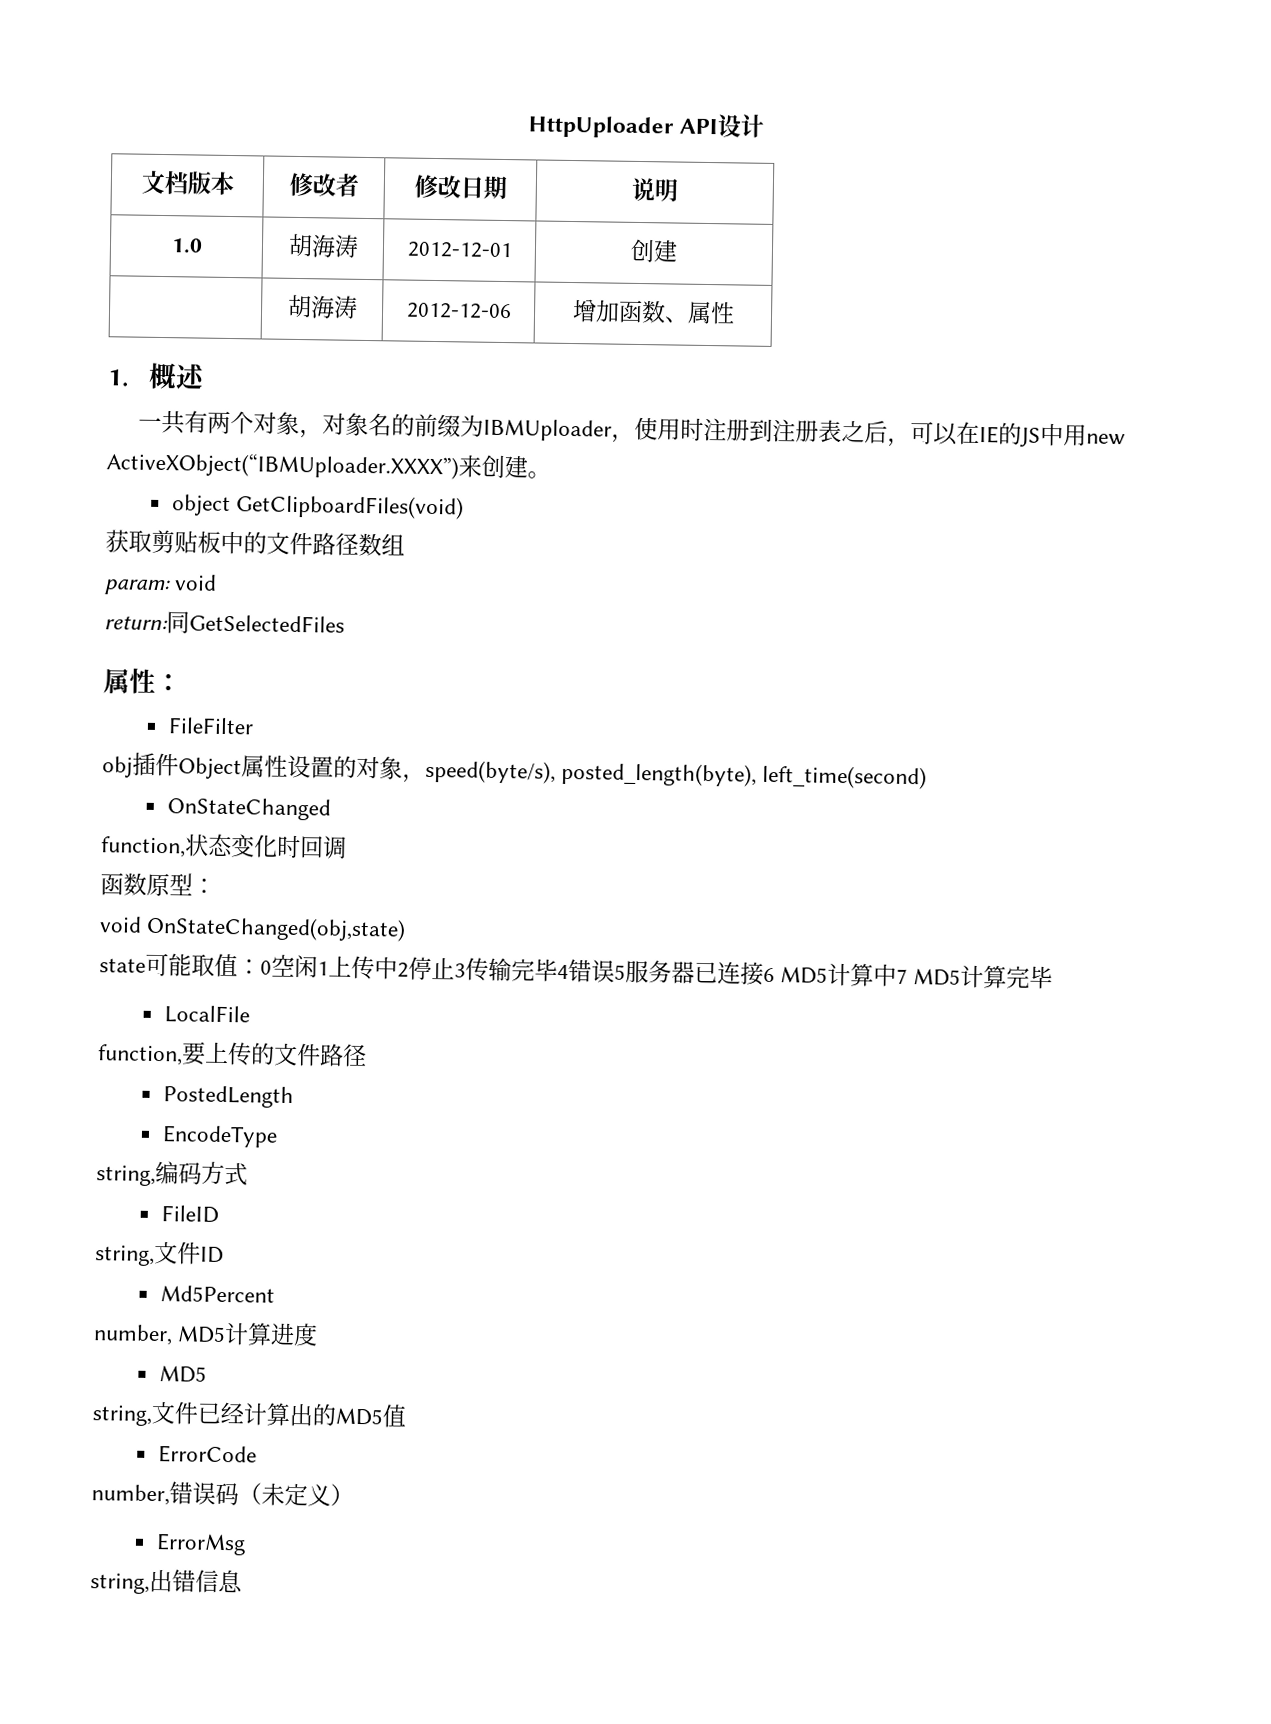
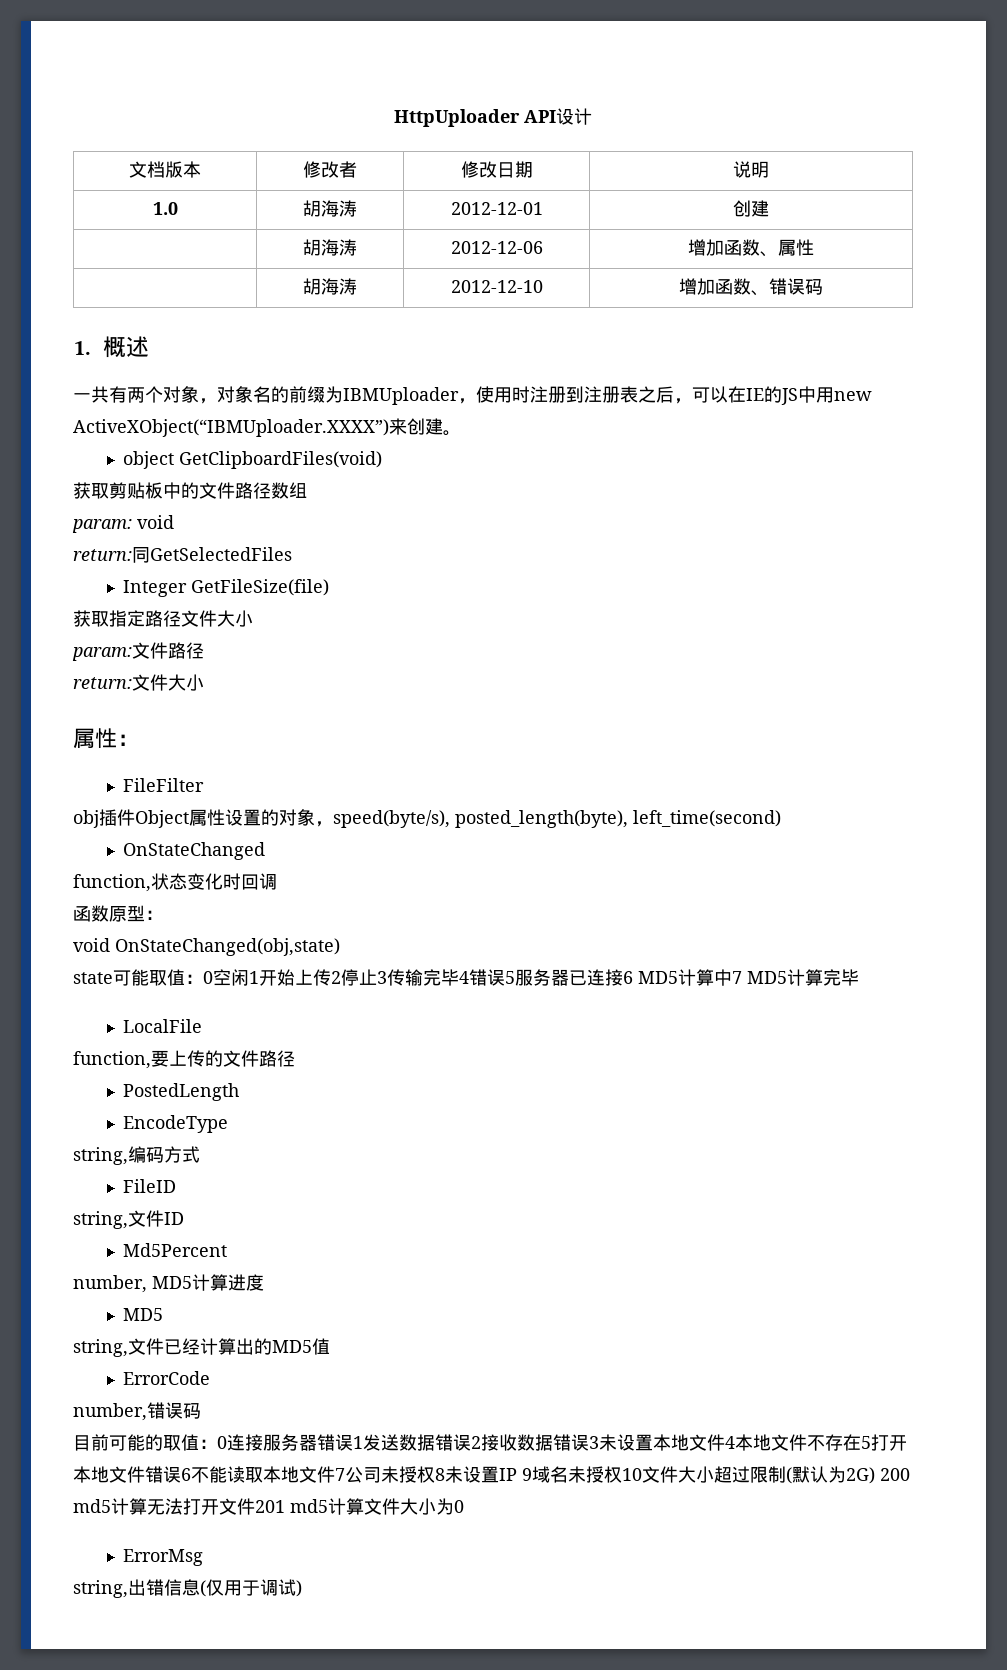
(735, 313) none -> [303,278,357,295] [450,280,543,293] [679,278,824,296] // | 胡海涛 | 2012-12-10 | 增加函数、错误码
(345, 623) none -> [122,579,329,597] [73,610,253,627] [72,642,204,661] [73,674,204,691] // Integer GetFileSize(file) // 获取指定路径文件大小 // param:文件路径 // return:文件大小
[328,955,398,980] 上传中 -> [259,969,331,986] 开始上传
[238,1482,354,1507] （未定义） -> [73,1434,907,1451] [73,1466,910,1484] [73,1498,464,1515] // 目前可能的取值：0连接服务器错误1发送数据错误2接收数据错误3未设置本地文件4本地文件不存在5打开本地文件错误6不能读取本地文件7公司未授权8未设置IP 9域名未授权10文件大小超过限制(默认为2G) 200 md5计算无法打开文件201 md5计算文件大小为0
(243, 1581) none -> [200,1579,302,1597] (仅用于调试)

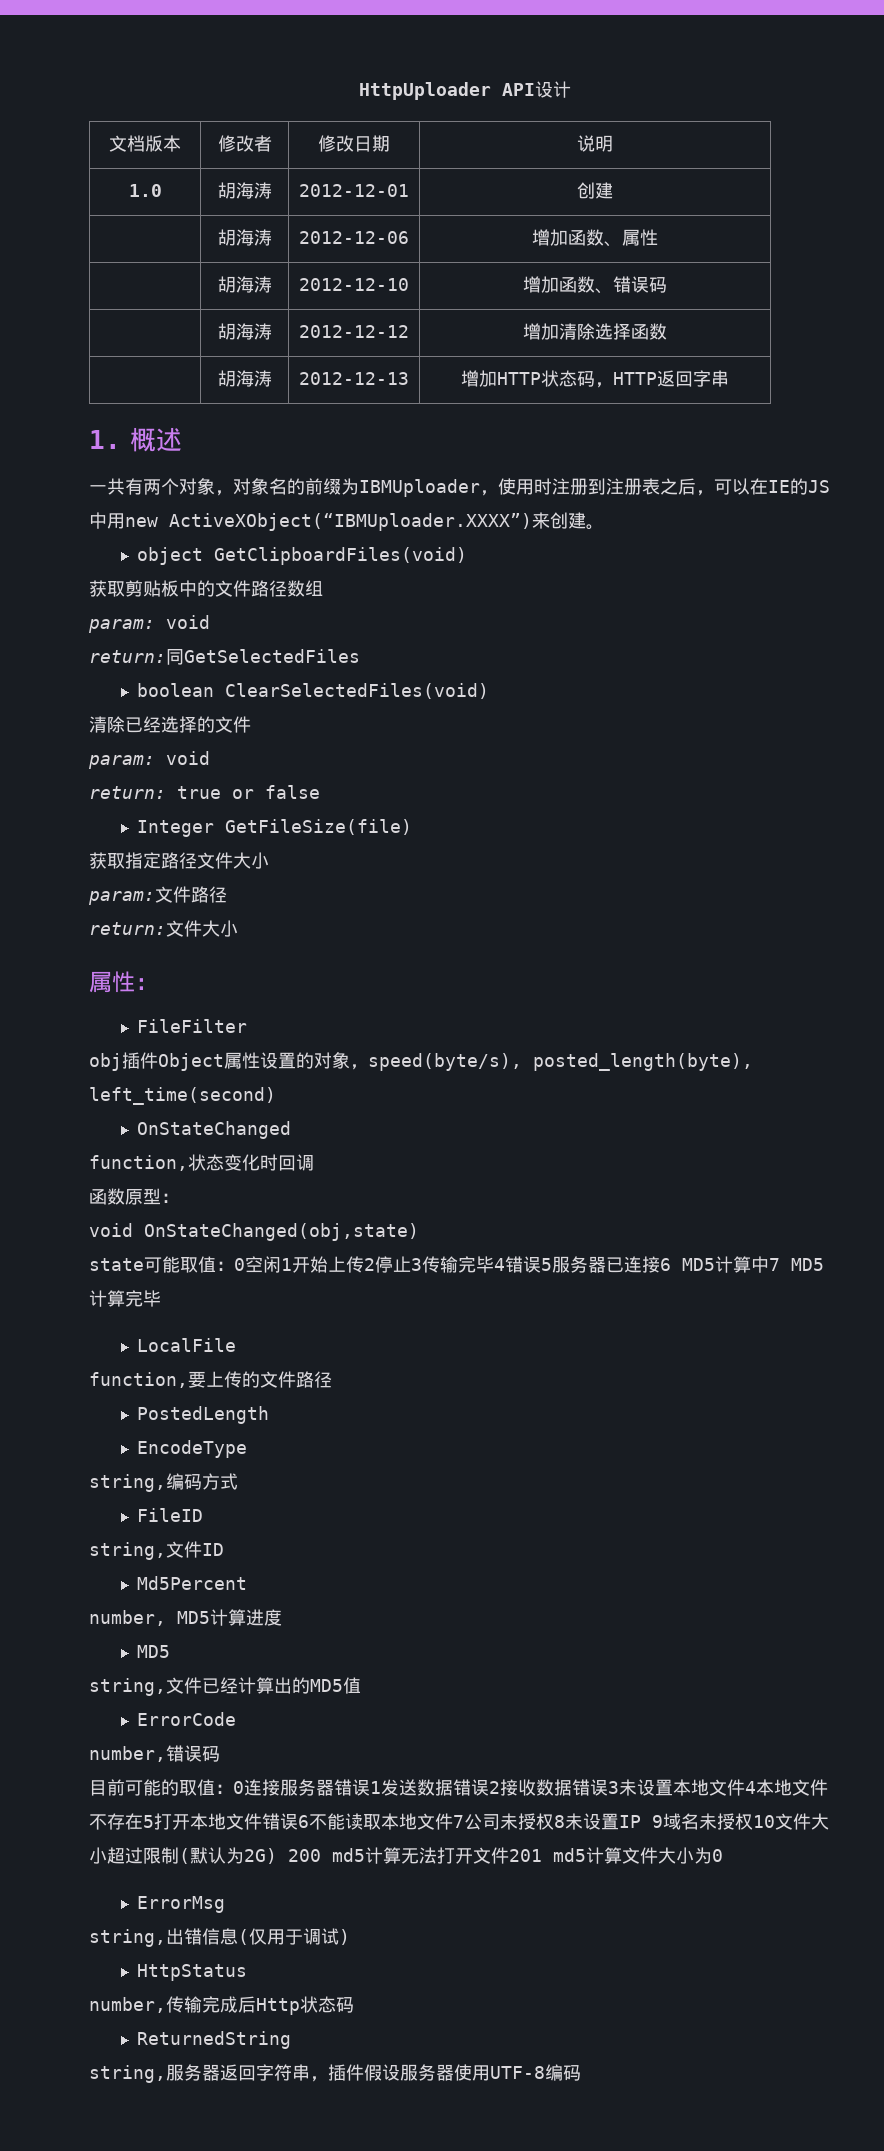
(824, 287) none -> [217,323,272,340] [299,325,409,338] [523,323,667,340] [217,370,272,387] [299,372,409,385] [461,370,729,388] // | 胡海涛 | 2012-12-12 | 增加清除选择函数 // | 胡海涛 | 2012-12-13 | 增加HTTP状态码，HTTP返回字串
(292, 554) none -> [137,683,490,699] [89,716,251,733] [88,751,210,769] [89,785,320,799] // boolean ClearSelectedFiles(void) // 清除已经选择的文件 // param: void // return: true or false
(302, 1588) none -> [137,1964,248,1981] [89,1996,354,2015] [137,2031,292,2049] [89,2064,581,2083] // HttpStatus // number,传输完成后Http状态码 // ReturnedString // string,服务器返回字符串，插件假设服务器使用UTF-8编码

